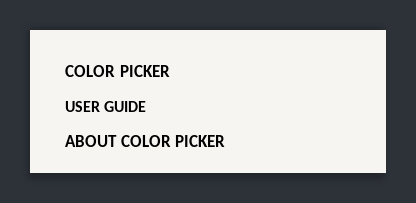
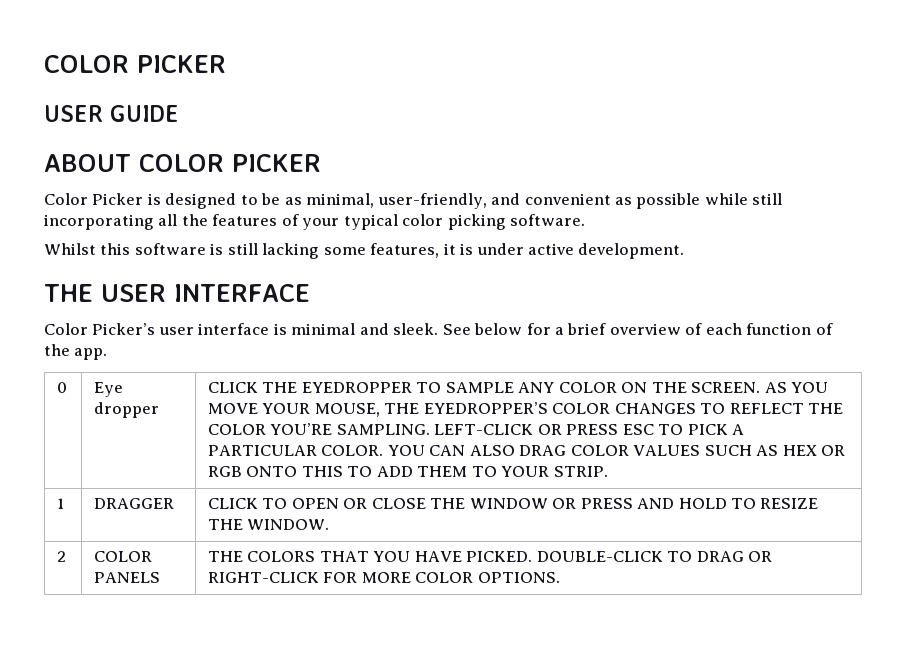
(226, 141) none -> [44,193,783,209] [44,214,586,230] [44,243,685,259] [44,284,310,302] [44,323,833,335] [44,344,108,360] [57,382,68,393] [94,382,124,397] [94,402,160,418] [208,382,829,393] [208,402,844,417] [208,423,745,435] [208,445,846,456] [208,466,608,477] [57,498,65,509] [94,498,175,509] [208,498,819,509] [208,519,330,530] [57,551,67,562] [94,551,153,562] [94,572,161,583] [208,551,773,562] [208,572,560,583] // Color Picker is designed to be as minimal, user-friendly, and convenient as possible while still incorporating all the features of your typical color picking software. // Whilst this software is still lacking some features, it is under active development. // THE USER INTERFACE // Color Picker’s user interface is minimal and sleek. See below for a brief overview of each function of the app. // 0 | Eye dropper | CLICK THE EYEDROPPER TO SAMPLE ANY COLOR ON THE SCREEN. AS YOU MOVE YOUR MOUSE, THE EYEDROPPER’S COLOR CHANGES TO REFLECT THE COLOR YOU’RE SAMPLING. LEFT-CLICK OR PRESS ESC TO PICK A PARTICULAR COLOR. YOU CAN ALSO DRAG COLOR VALUES SUCH AS HEX OR RGB ONTO THIS TO ADD THEM TO YOUR STRIP. // 1 | DRAGGER | CLICK TO OPEN OR CLOSE THE WINDOW OR PRESS AND HOLD TO RESIZE THE WINDOW. // 2 | COLOR PANELS | THE COLORS THAT YOU HAVE PICKED. DOUBLE-CLICK TO DRAG OR RIGHT-CLICK FOR MORE COLOR OPTIONS.

